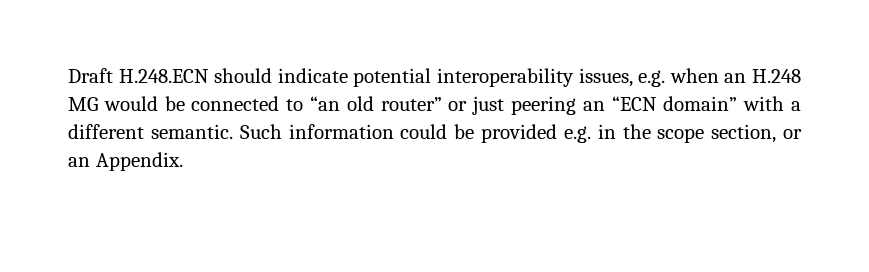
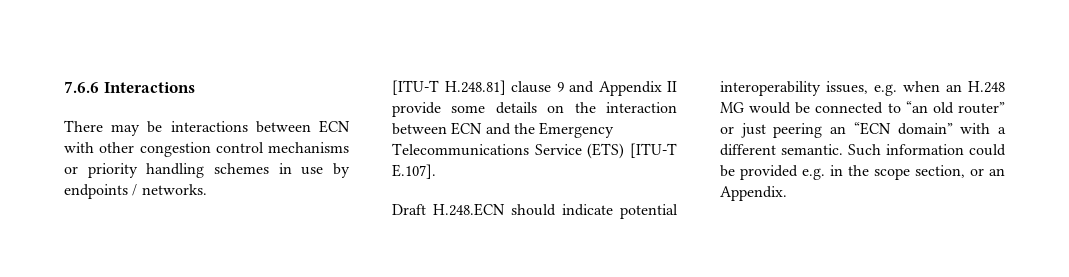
(68, 75) none -> [64,81,195,93] [64,120,350,136] [64,142,349,157] [64,163,350,178] [64,184,207,199] [392,80,677,96] [392,102,677,117] [392,122,615,138] [392,143,677,159] [392,164,436,179] 7.6.6 Interactions // There may be interactions between ECN with other congestion control mechanisms or priority handling schemes in use by endpoints / networks. // [ITU-T H.248.81] clause 9 and Appendix II provide some details on the interaction between ECN and the Emergency Telecommunications Service (ETS) [ITU-T E.107]. //

